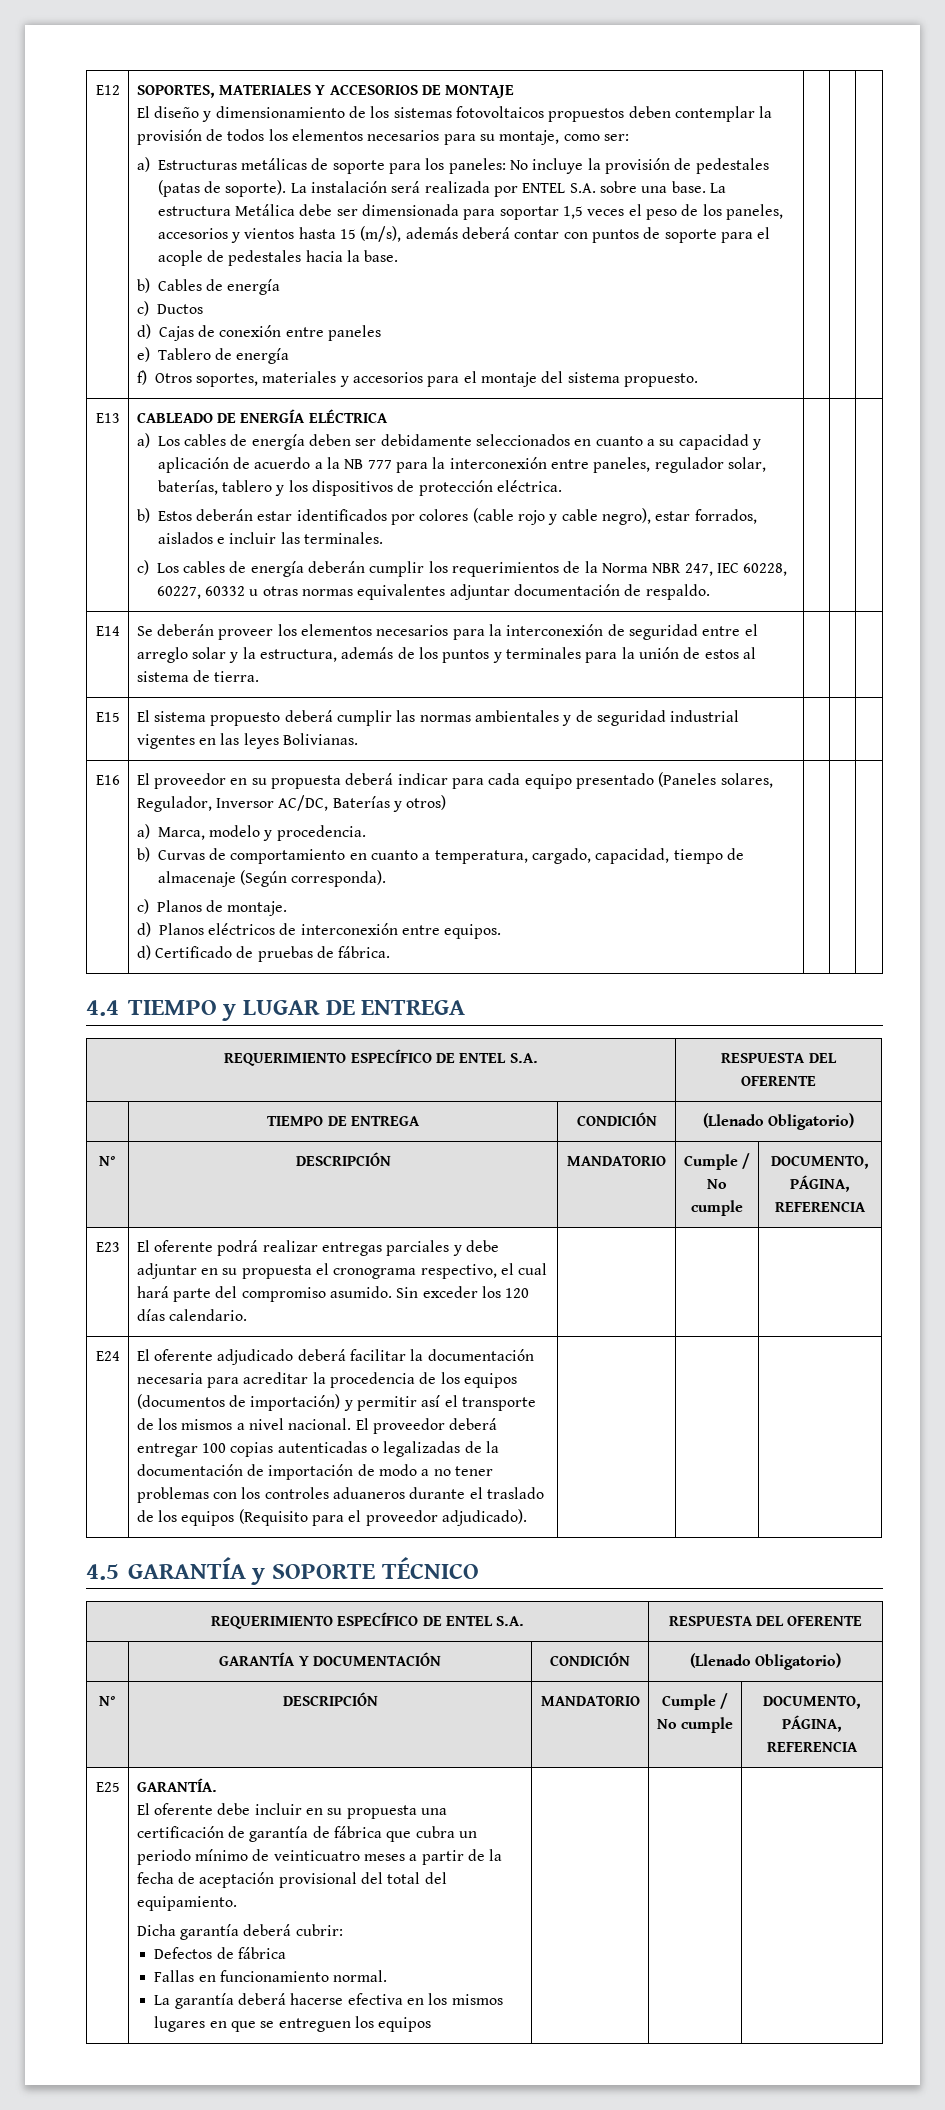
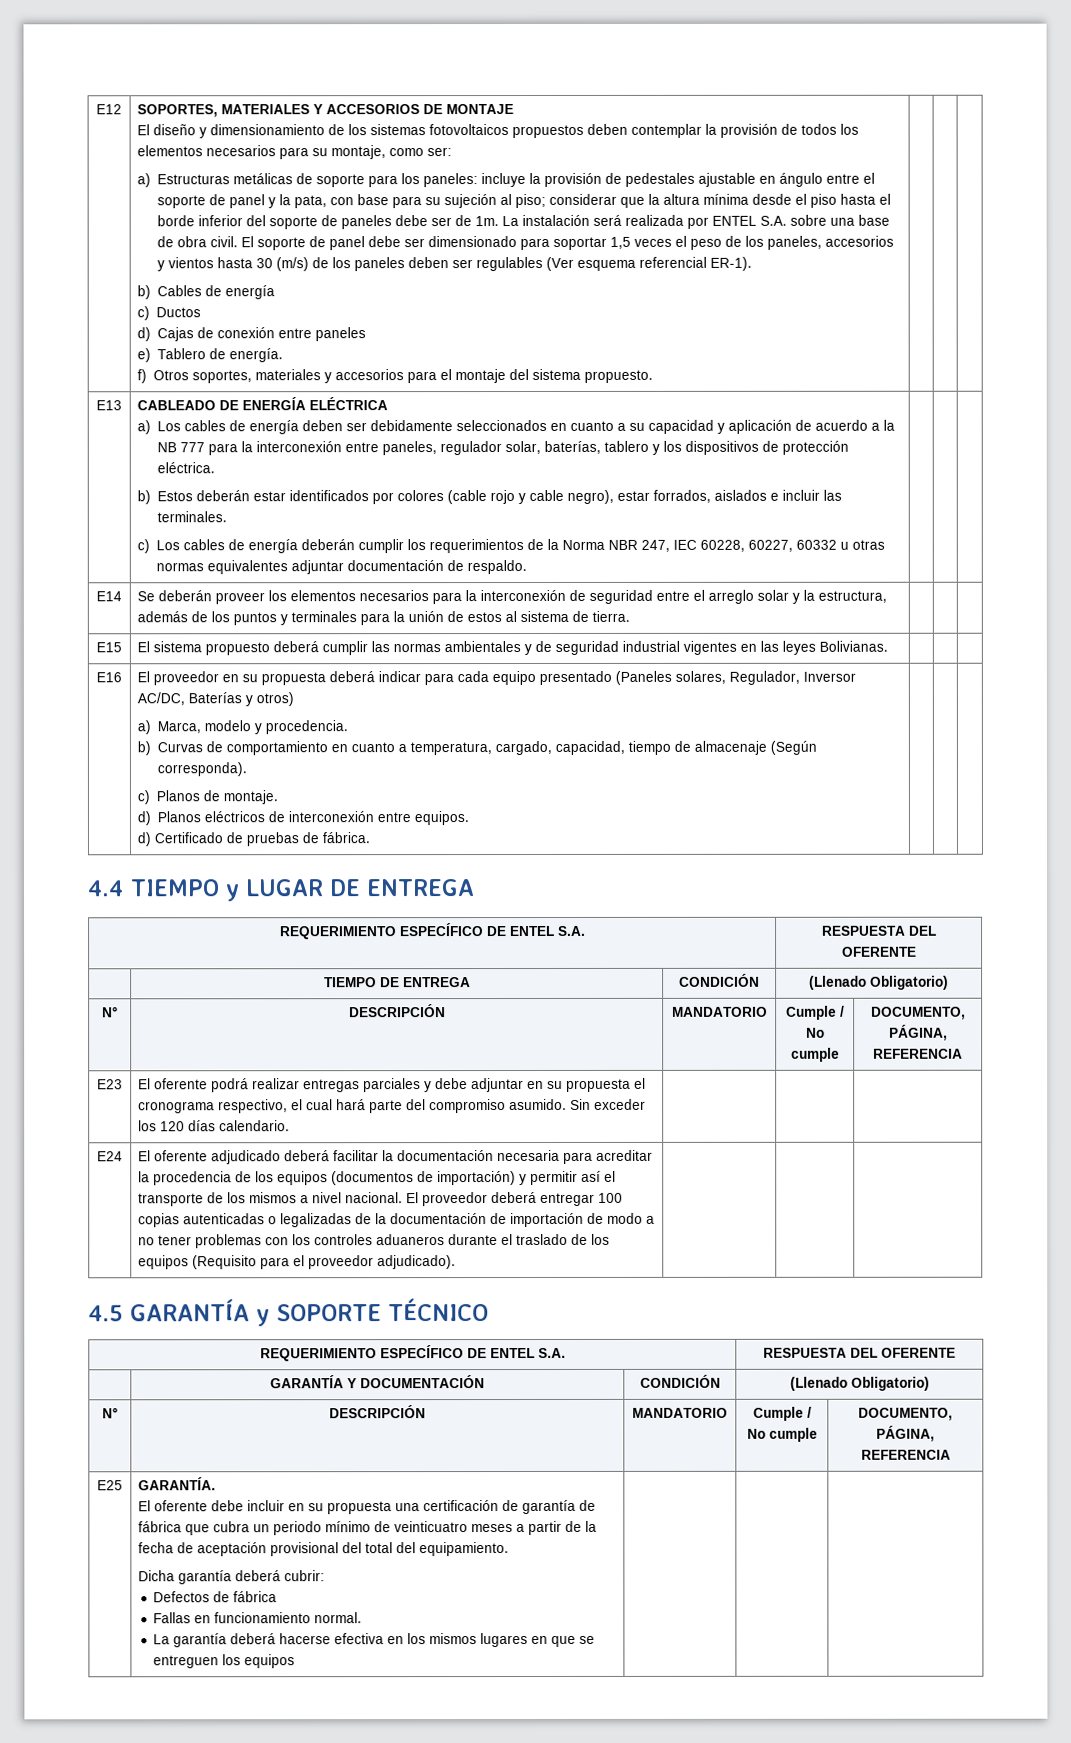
[509,160,528,170] No -> (479, 180) none
[157,180,287,197] (patas de soporte). -> [698,172,876,187] [157,193,892,209] [157,215,500,230] ajustable en ángulo entre el soporte de panel y la pata, con base para su sujeción al piso; considerar que la altura mínima desde el piso hasta el borde inferior del soporte de paneles debe ser de 1m.
[671,181,726,193] [157,204,460,216] base. La estructura Metálica debe ser dimensionada -> [858,214,891,226] [157,236,518,251] base de obra civil. El soporte de panel debe ser dimensionado
[340,226,771,243] [157,250,399,266] 15 (m/s), además deberá contar con puntos de soporte para el acople de pedestales hacia la base. -> [256,256,753,272] 30 (m/s) de los paneles deben ser regulables (Ver esquema referencial ER-1).
[236,348,290,364] energía -> [229,348,284,363] energía.

